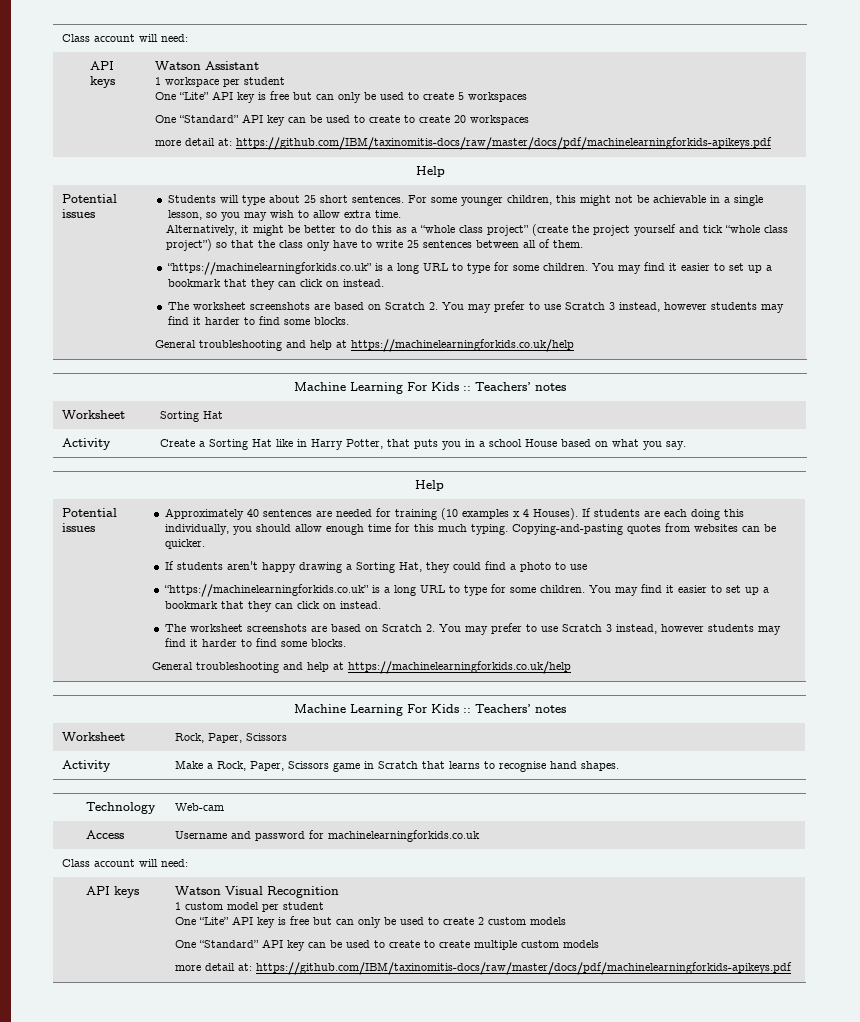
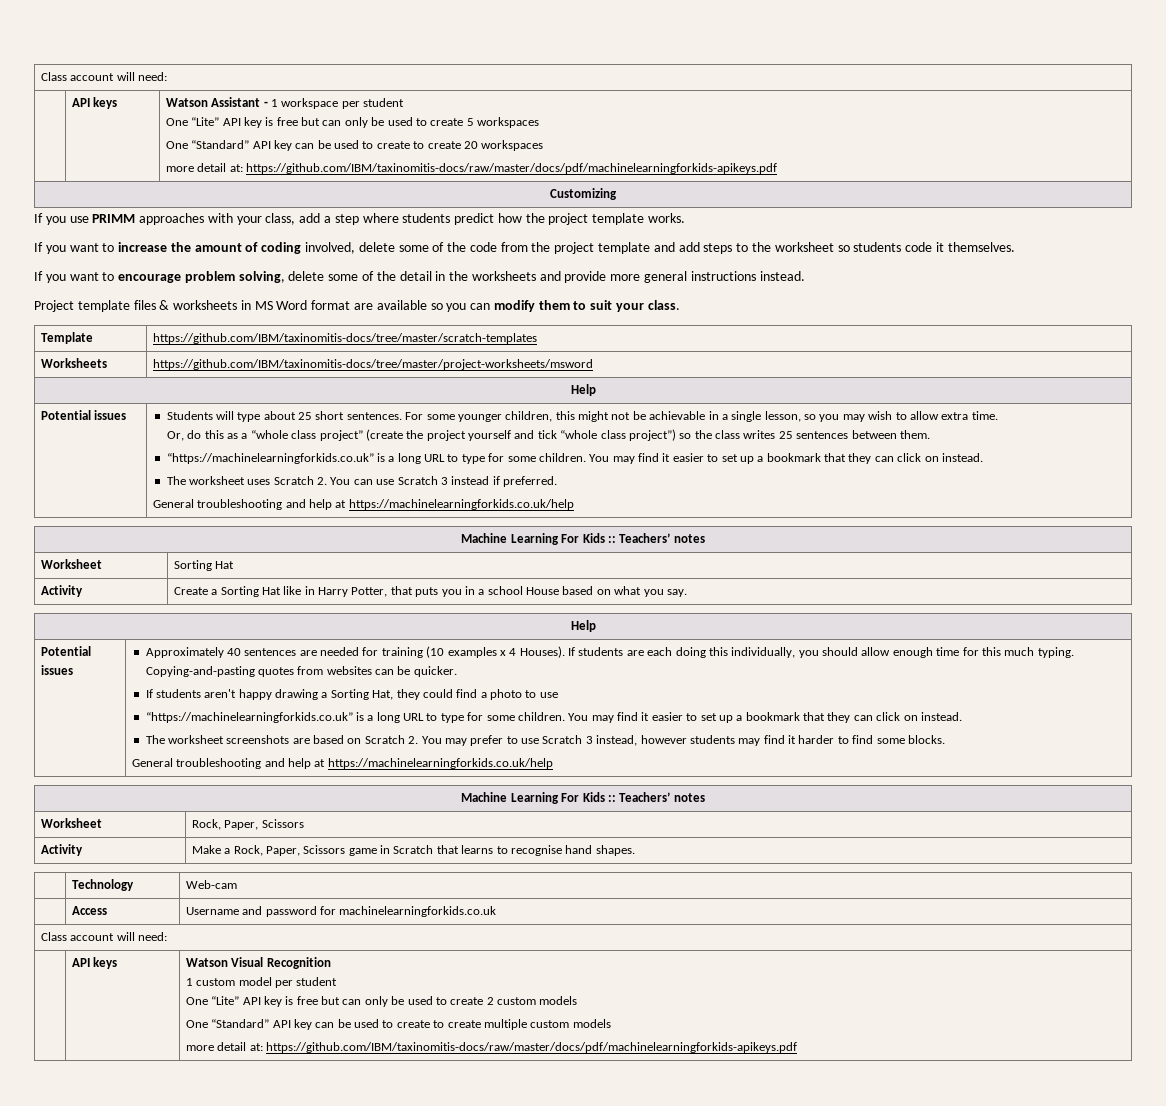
(259, 65) // -> [263,101,268,107] -
(772, 143) none -> [550,188,617,200] [34,213,686,225] [34,242,1015,254] [34,271,805,283] [34,300,680,312] [40,332,93,344] [152,333,537,344] [40,358,107,368] [152,359,593,370] // Customizing // If you use PRIMM approaches with your class, add a step where students predict how the project template works. // If you want to increase the amount of coding involved, delete some of the code from the project template and add steps to the worksheet so students code it themselves. // If you want to encourage problem solving, delete some of the detail in the worksheets and provide more general instructions instead. // Project template files & worksheets in MS Word format are available so you can modify them to suit your class. // Template | https://github.com/IBM/taxinomitis-docs/tree/master/scratch-templates // Worksheets | https://github.com/IBM/taxinomitis-docs/tree/master/project-worksheets/msword
[166,224,352,236] Alternatively, it might be better to -> [166,431,184,441] Or,
[231,240,255,248] that -> (692, 436) none
[307,240,404,251] only have to write -> [743,430,776,439] writes
[523,239,551,248] all of -> (897, 434) none
[249,301,784,313] [167,316,349,325] screenshots are based on Scratch 2. You may prefer to use Scratch 3 instead, however students may find it harder to find some blocks. -> [247,476,558,487] uses Scratch 2. You can use Scratch 3 instead if preferred.

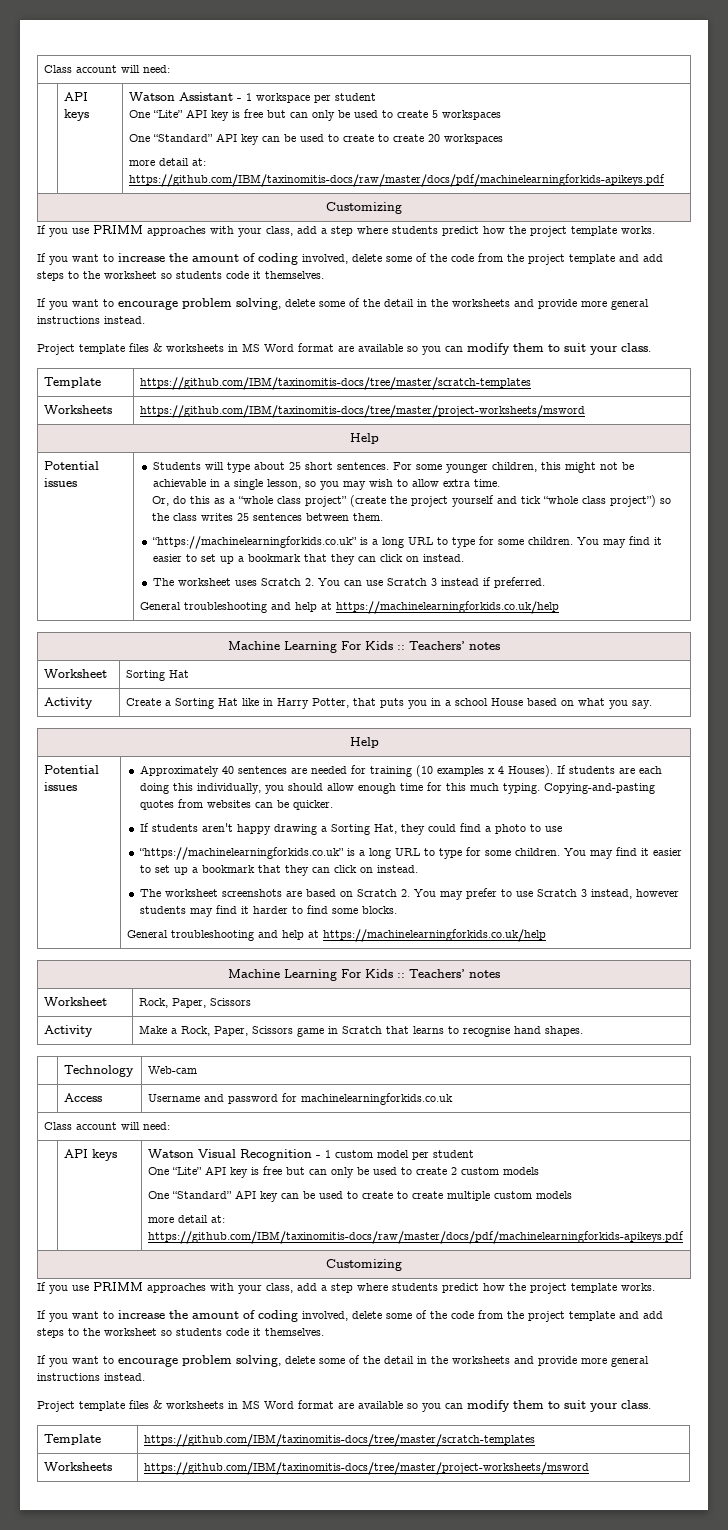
(331, 963) // -> [316,1155,322,1158] -
(797, 1047) none -> [326,1259,402,1271] [37,1282,655,1294] [37,1310,663,1322] [37,1328,324,1338] [37,1355,649,1367] [37,1373,145,1381] [37,1400,651,1412] [44,1434,102,1445] [144,1434,536,1447] [44,1462,113,1472] [144,1462,590,1475] // Customizing // If you use PRIMM approaches with your class, add a step where students predict how the project template works. // If you want to increase the amount of coding involved, delete some of the code from the project template and add steps to the worksheet so students code it themselves. // If you want to encourage problem solving, delete some of the detail in the worksheets and provide more general instructions instead. // Project template files & worksheets in MS Word format are available so you can modify them to suit your class. // Template | https://github.com/IBM/taxinomitis-docs/tree/master/scratch-templates // Worksheets | https://github.com/IBM/taxinomitis-docs/tree/master/project-worksheets/msword

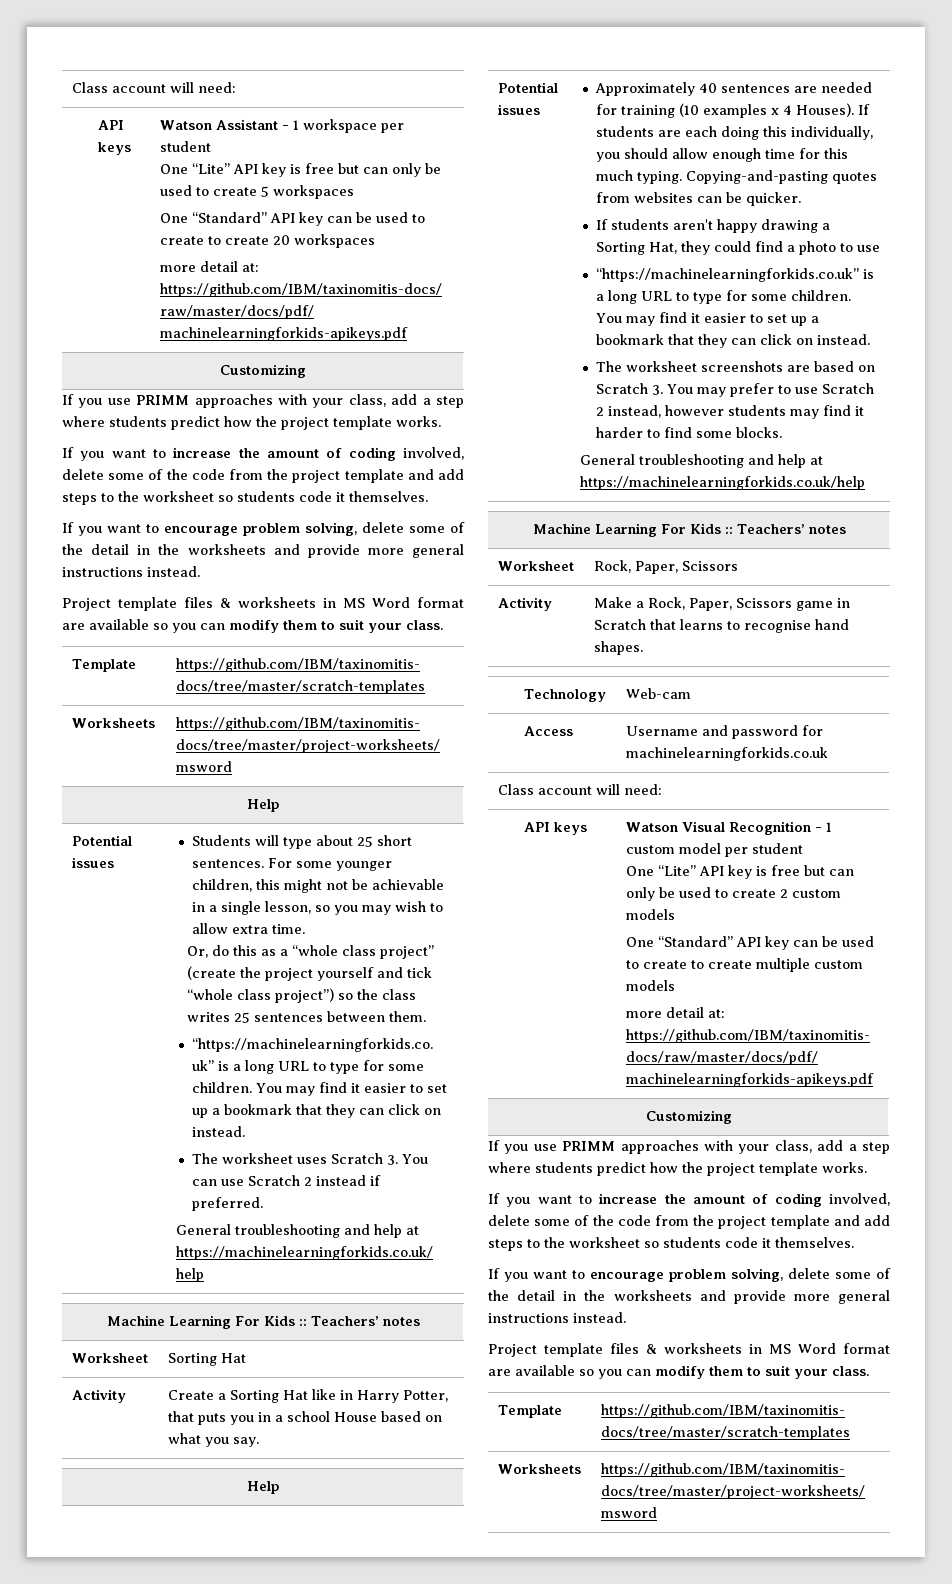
[304,578,314,586] 2. -> [386,1155,398,1165] 3.
[430,578,437,586] 3 -> [303,1177,312,1186] 2
[400,889,410,897] 2. -> [651,385,663,395] 3.
[580,889,587,897] 3 -> [595,407,604,416] 2

